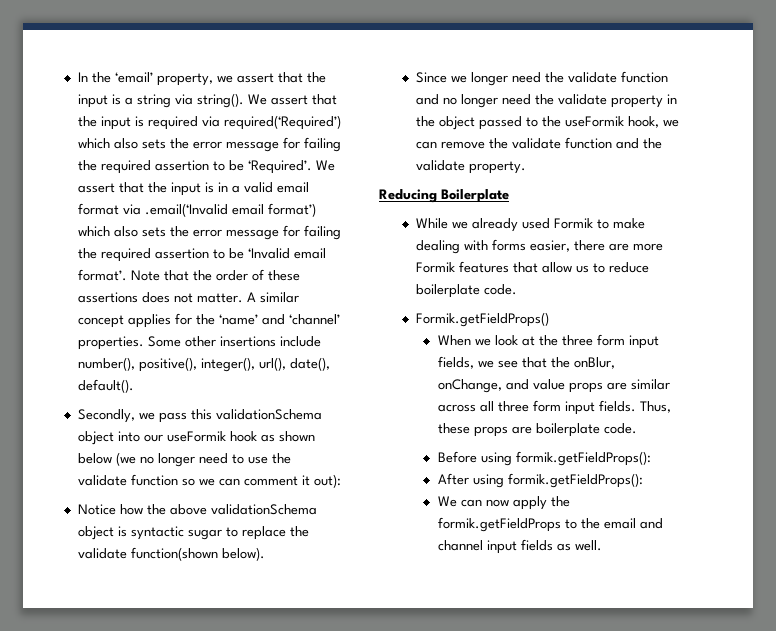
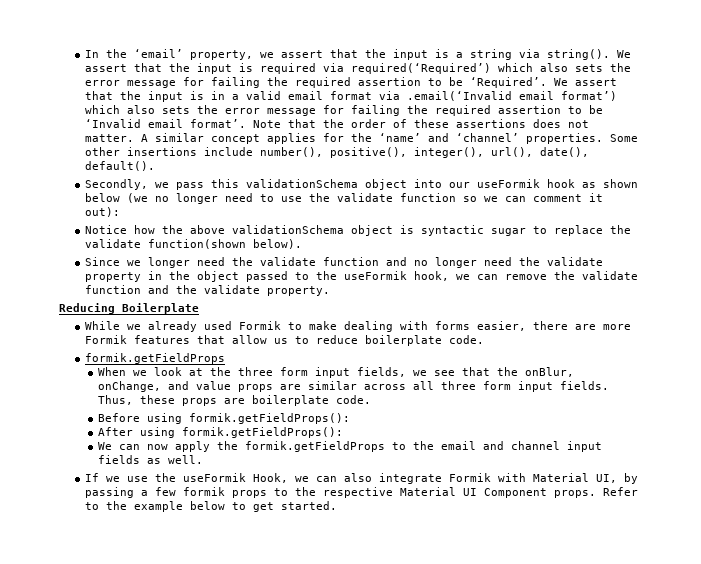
[416,312,550,327] Formik.getFieldProps() -> [84,353,225,364] formik.getFieldProps
(602, 545) none -> [84,473,638,484] [84,487,638,498] [84,501,337,512] // If we use the useFormik Hook, we can also integrate Formik with Material UI, by passing a few formik props to the respective Material UI Component props. Refer to the example below to get started.

